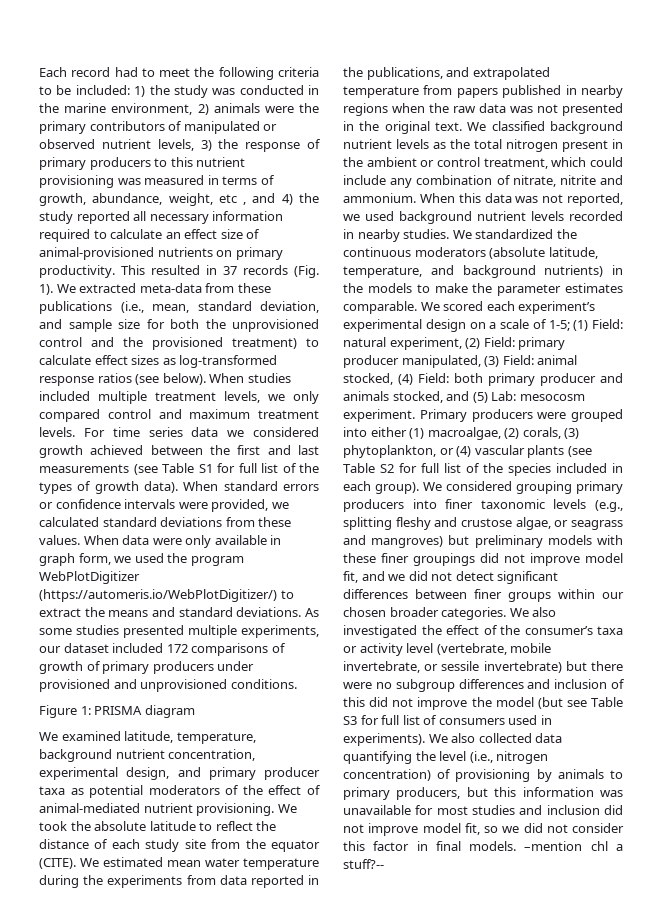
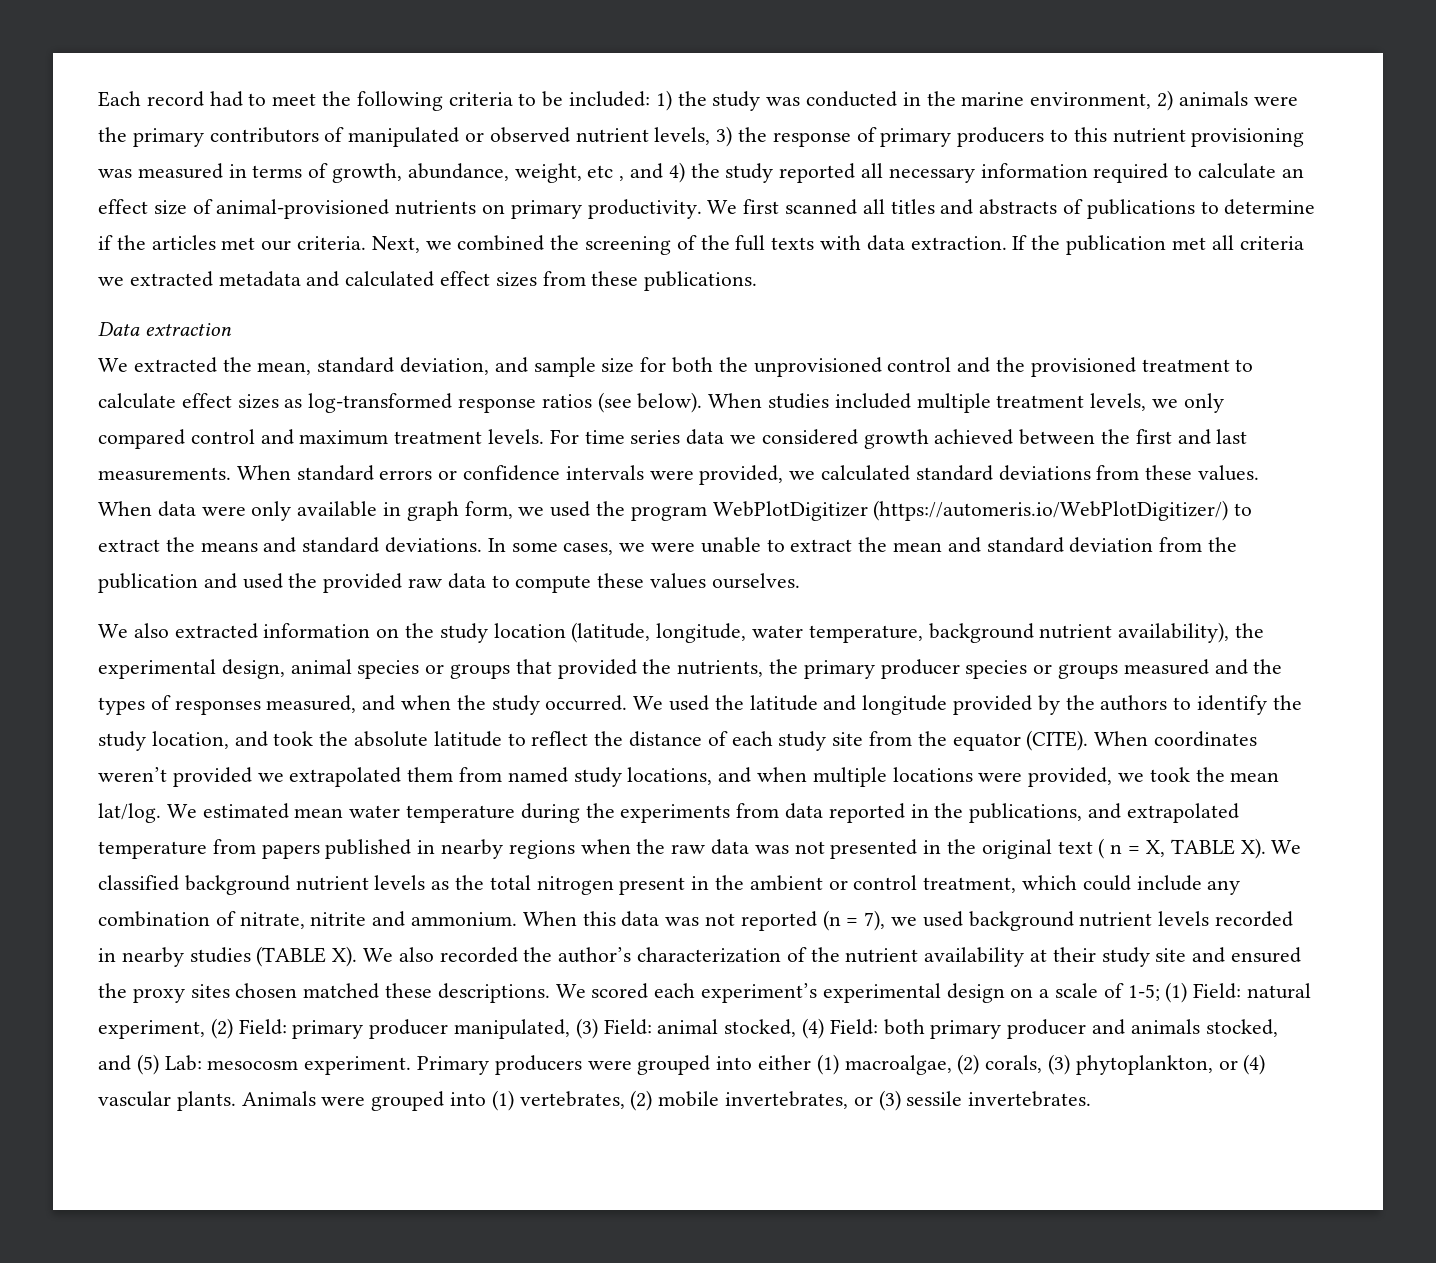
[121,265,319,278] [39,283,271,295] [39,301,144,314] This resulted in 37 records (Fig. 1). We extracted meta-data from these publications (i.e., -> [707,199,1316,219] [98,235,1304,255] [98,271,758,291] [98,322,232,336] [98,357,252,373] We first scanned all titles and abstracts of publications to determine if the articles met our criteria. Next, we combined the screening of the full texts with data extraction. If the publication met all criteria we extracted metadata and calculated effect sizes from these publications. // Data extraction // We extracted the
[232,338,297,349] treatment) -> [1141,359,1230,372] treatment
[39,463,319,475] [39,481,178,494] measurements (see Table S1 for full list of the types of growth data). -> [98,467,231,481] measurements.
[305,608,319,617] [39,625,319,638] [39,643,286,656] [39,661,255,674] [39,679,297,692] [39,705,195,718] [39,731,256,744] [39,749,256,762] [39,767,320,780] [39,785,321,798] [39,803,297,816] As some studies presented multiple experiments, our dataset included 172 comparisons of growth of primary producers under provisioned and unprovisioned conditions. // Figure 1: PRISMA diagram // We examined latitude, temperature, background nutrient concentration, experimental design, and primary producer taxa as potential moderators of the effect of animal-mediated nutrient provisioning. We -> [487,537,1238,555] [98,573,800,593] [98,622,1265,643] [98,659,1283,679] [98,695,1302,715] [98,731,268,751] In some cases, we were unable to extract the mean and standard deviation from the publication and used the provided raw data to compute these values ourselves. // We also extracted information on the study location (latitude, longitude, water temperature, background nutrient availability), the experimental design, animal species or groups that provided the nutrients, the primary producer species or groups measured and the types of responses measured, and when the study occurred. We used the latitude and longitude provided by the authors to identify the study location, and
(76, 863) none -> [1094,731,1258,747] [98,767,1280,787] [98,803,161,823] When coordinates weren’t provided we extrapolated them from named study locations, and when multiple locations were provided, we took the mean lat/log.
[435,122,462,131] text. -> [1057,838,1266,859] text ( n = X, TABLE X).
[567,193,623,206] reported, -> [740,910,886,931] reported (n = 7),
[403,229,577,239] [343,247,598,259] [343,265,623,278] [343,283,623,296] [343,301,417,314] studies. We standardized the continuous moderators (absolute latitude, temperature, and background nutrients) in the models to make the parameter estimates comparable. -> [189,946,1302,967] [98,983,550,1003] studies (TABLE X). We also recorded the author’s characterization of the nutrient availability at their study site and ensured the proxy sites chosen matched these descriptions.
[527,445,592,458] [343,463,623,476] [343,481,623,494] [343,499,623,512] [343,517,623,530] [343,535,623,548] [343,553,623,566] [343,571,559,584] [343,589,624,602] [343,607,557,620] [343,625,623,638] [343,643,552,656] [343,661,623,673] [343,679,625,692] [343,697,623,710] [343,715,552,725] [343,733,563,746] [343,751,549,764] [343,769,623,782] [343,787,623,800] [343,805,623,815] [343,823,624,836] [343,841,623,851] [343,859,384,869] plants (see Table S2 for full list of the species included in each group). We considered grouping primary producers into finer taxonomic levels (e.g., splitting fleshy and crustose algae, or seagrass and mangroves) but preliminary models with these finer groupings did not improve model fit, and we did not detect significant differences between finer groups within our chosen broader categories. We also investigated the effect of the consumer’s taxa or activity level (vertebrate, mobile invertebrate, or sessile invertebrate) but there were no subgroup differences and inclusion of this did not improve the model (but see Table S3 for full list of consumers used in experiments). We also collected data quantifying the level (i.e., nitrogen concentration) of provisioning by animals to primary producers, but this information was unavailable for most studies and inclusion did not improve model fit, so we did not consider this factor in final models. –mention chl a stuff?-- -> [176,1090,1092,1111] plants. Animals were grouped into (1) vertebrates, (2) mobile invertebrates, or (3) sessile invertebrates.

